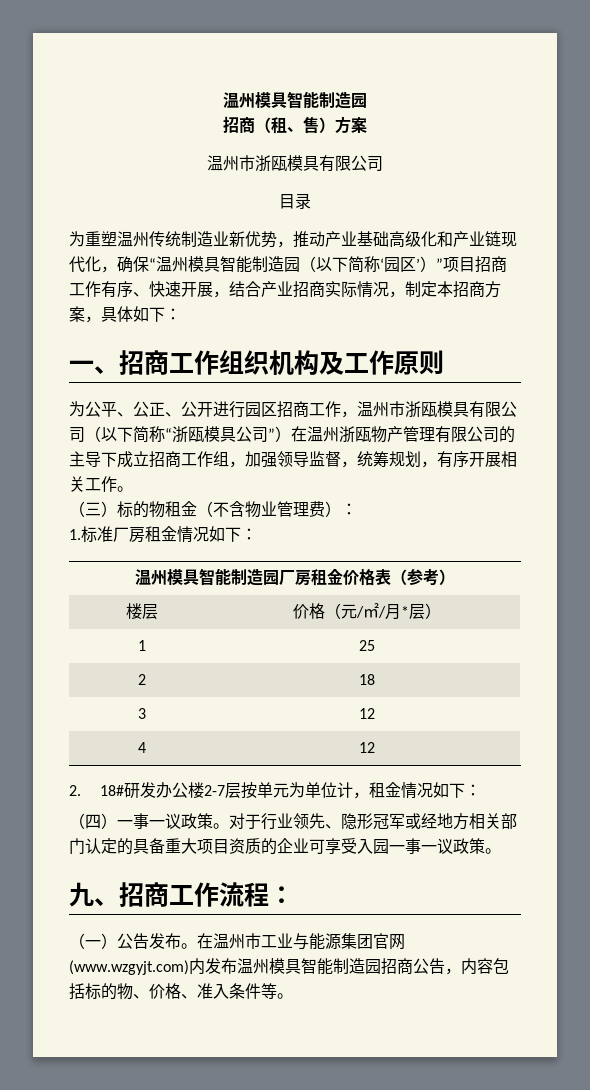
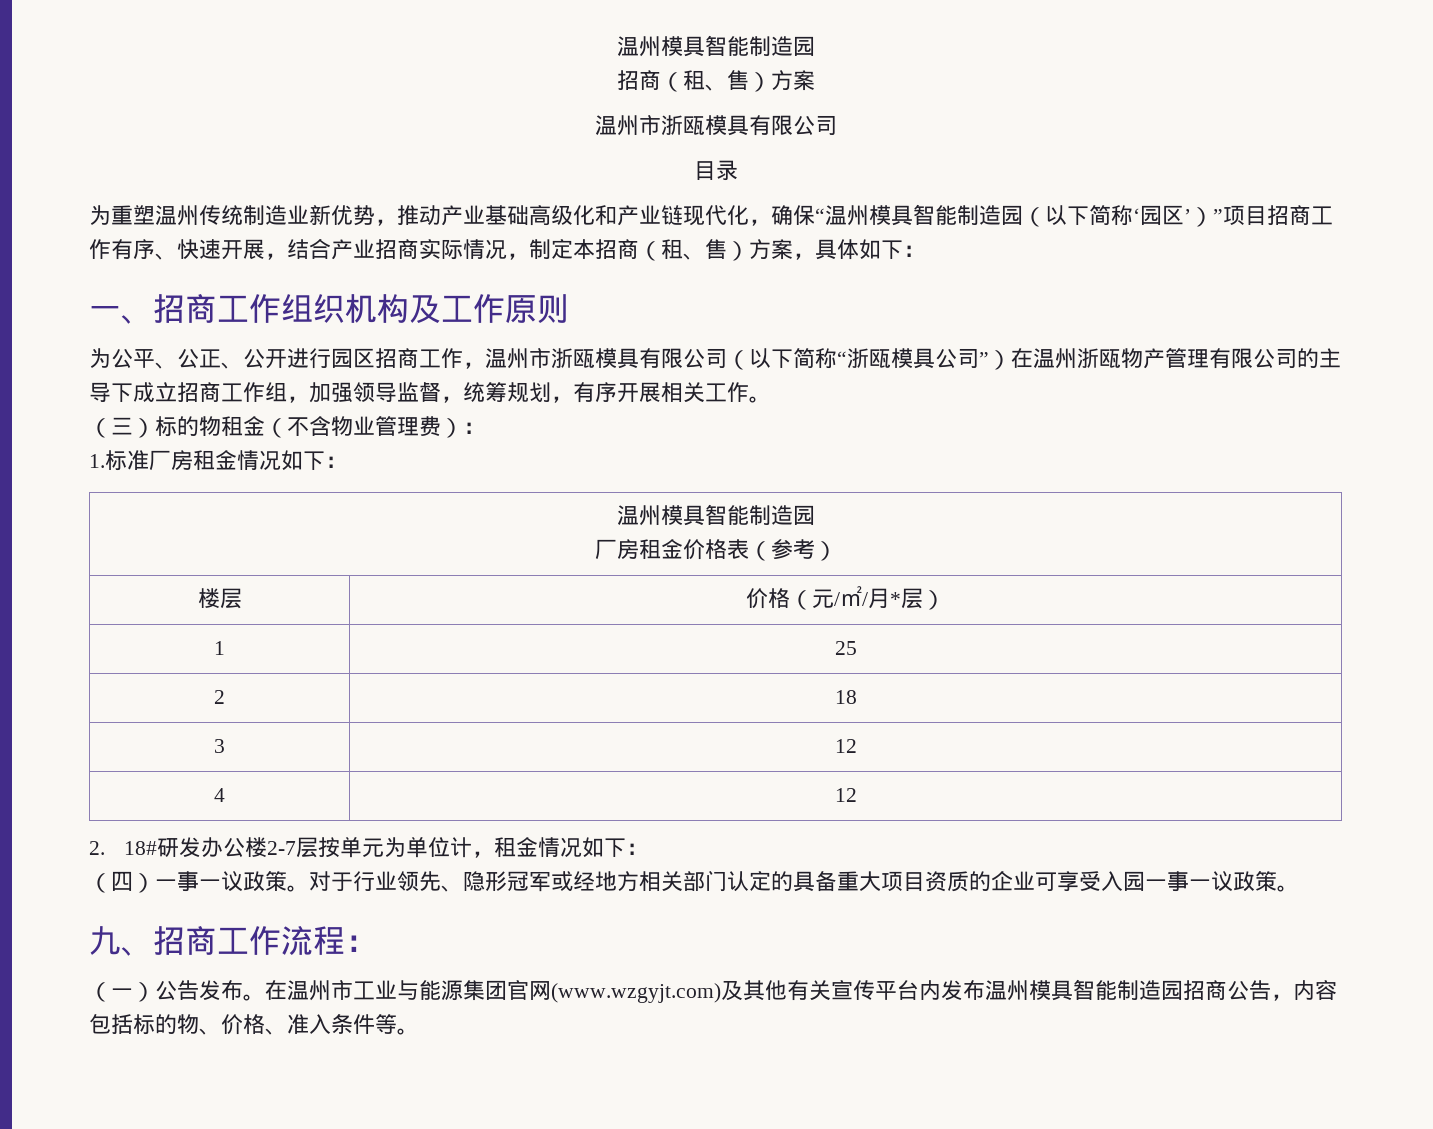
(485, 289) none -> [639,239,749,261] （租、售）
(279, 577) none -> (815, 515) //
(189, 967) none -> [721,980,919,1001] 及其他有关宣传平台

